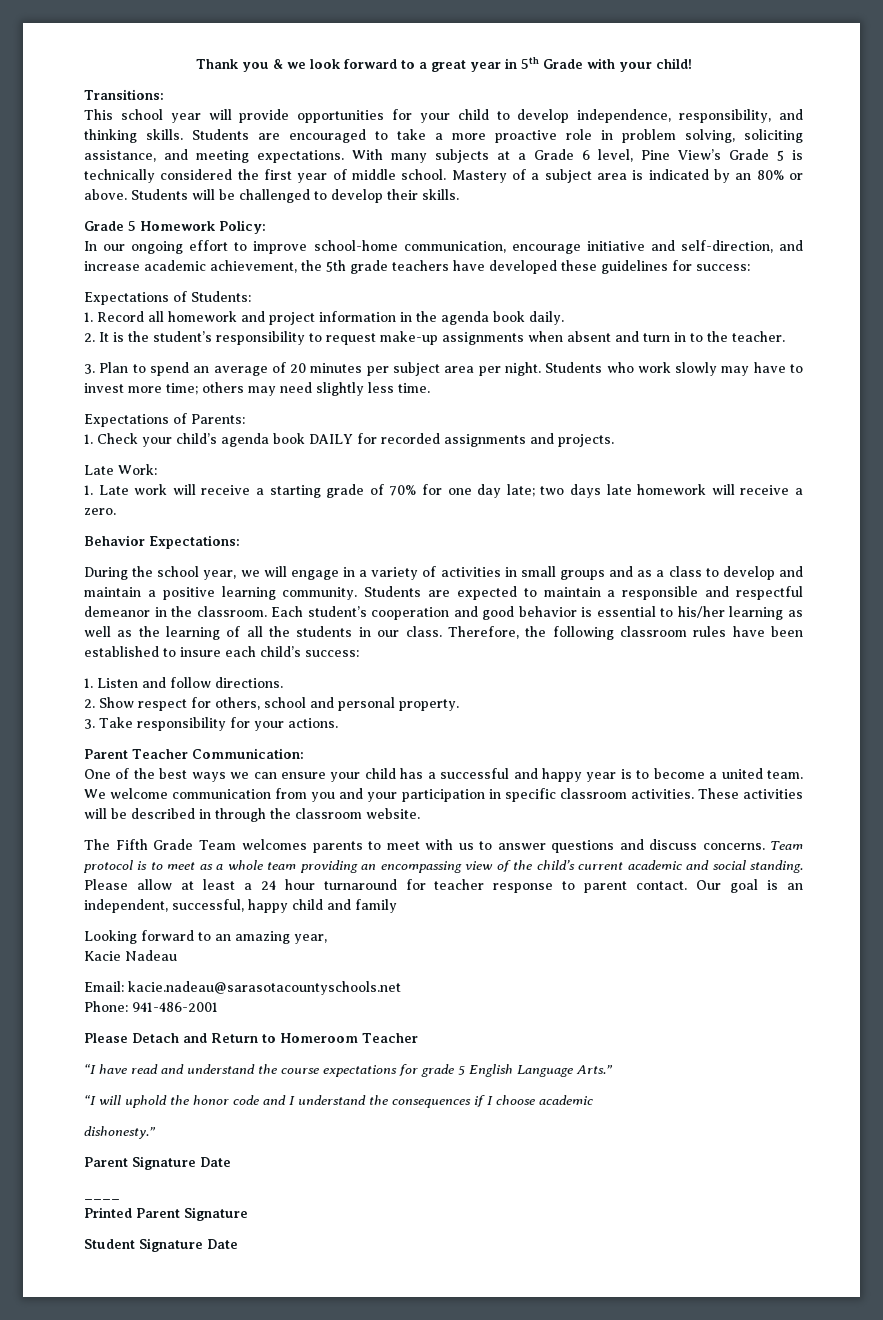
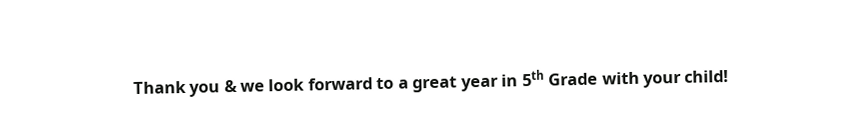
[84,89,164,100] [84,109,803,123] [84,129,803,143] [84,149,803,163] [84,169,804,183] [84,189,459,203] [84,220,266,234] [84,240,804,254] [84,260,750,274] [84,291,251,305] [84,311,564,325] [84,331,785,345] [84,362,803,376] [84,382,430,396] [84,413,245,427] [84,433,614,447] [84,464,157,475] [84,484,804,498] [84,508,116,515] [84,535,240,549] [84,566,803,580] [84,586,803,600] [84,606,803,620] [84,626,804,640] [84,646,359,657] [84,677,283,688] [84,697,459,711] [84,717,338,731] [84,748,304,759] [84,768,804,782] [84,788,804,802] [84,808,420,822] [84,839,804,853] [83,860,804,873] [84,879,804,893] [84,899,397,913] [84,930,327,944] [84,950,177,961] [84,981,401,995] [84,1001,218,1012] [84,1033,418,1043] [84,1064,613,1077] [84,1095,593,1108] [84,1126,156,1139] [84,1156,231,1170] [84,1198,120,1200] [84,1207,248,1221] [84,1238,238,1252] // Transitions: // This school year will provide opportunities for your child to develop independence, responsibility, and thinking skills. Students are encouraged to take a more proactive role in problem solving, soliciting assistance, and meeting expectations. With many subjects at a Grade 6 level, Pine View’s Grade 5 is technically considered the first year of middle school. Mastery of a subject area is indicated by an 80% or above. Students will be challenged to develop their skills. // Grade 5 Homework Policy: // In our ongoing effort to improve school-home communication, encourage initiative and self-direction, and increase academic achievement, the 5th grade teachers have developed these guidelines for success: // Expectations of Students: // 1. Record all homework and project information in the agenda book daily. // 2. It is the student’s responsibility to request make-up assignments when absent and turn in to the teacher. // 3. Plan to spend an average of 20 minutes per subject area per night. Students who work slowly may have to invest more time; others may need slightly less time. // Expectations of Parents: // 1. Check your child’s agenda book DAILY for recorded assignments and projects. // Late Work: // 1. Late work will receive a starting grade of 70% for one day late; two days late homework will receive a zero. // Behavior Expectations: // During the school year, we will engage in a variety of activities in small groups and as a class to develop and maintain a positive learning community. Students are expected to maintain a responsible and respectful demeanor in the classroom. Each student’s cooperation and good behavior is essential to his/her learning as well as the learning of all the students in our class. Therefore, the following classroom rules have been established to insure each child’s success: // 1. Listen and follow directions. // 2. Show respect for others, school and personal property. // 3. Take responsibility for your actions. // Parent Teacher Communication: // One of the best ways we can ensure your child has a successful and happy year is to become a united team. We welcome communication from you and your participation in specific classroom activities. These activities will be described in through the classroom website. // The Fifth Grade Team welcomes parents to meet with us to answer questions and discuss concerns. Team protocol is to meet as a whole team providing an encompassing view of the child’s current academic and social standing. Please allow at least a 24 hour turnaround for teacher response to parent contact. Our goal is an independent, successful, happy child and family // Looking forward to an amazing year, // Kacie Nadeau // Email: kacie.nadeau@sarasotacountyschools.net // Phone: 941-486-2001 // Please Detach and Return to Homeroom Teacher // “I have read and understand the course expectations for grade 5 English Language Arts.” // “I will uphold the honor code and I understand the consequences if I choose academic // dishonesty.” // Parent Signature Date // ____ // Printed Parent Signature // Student Signature Date -> (730, 76) none

